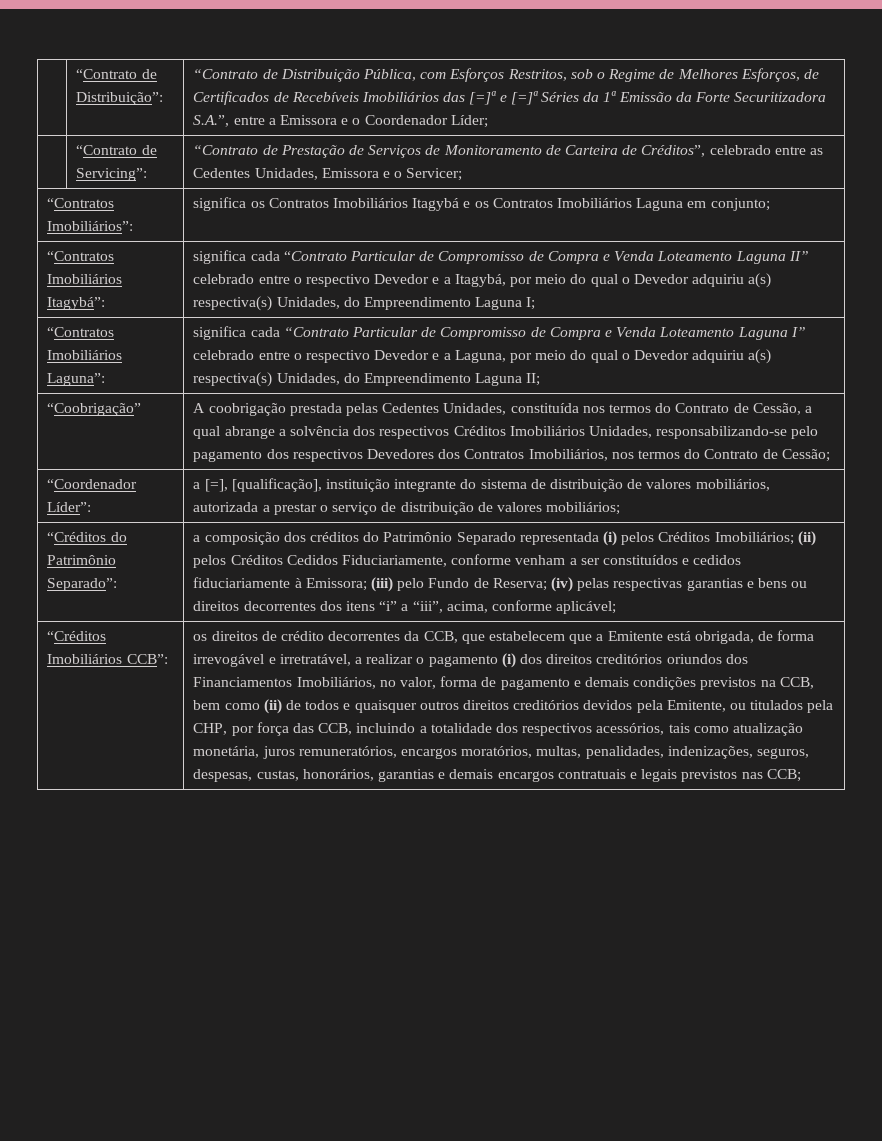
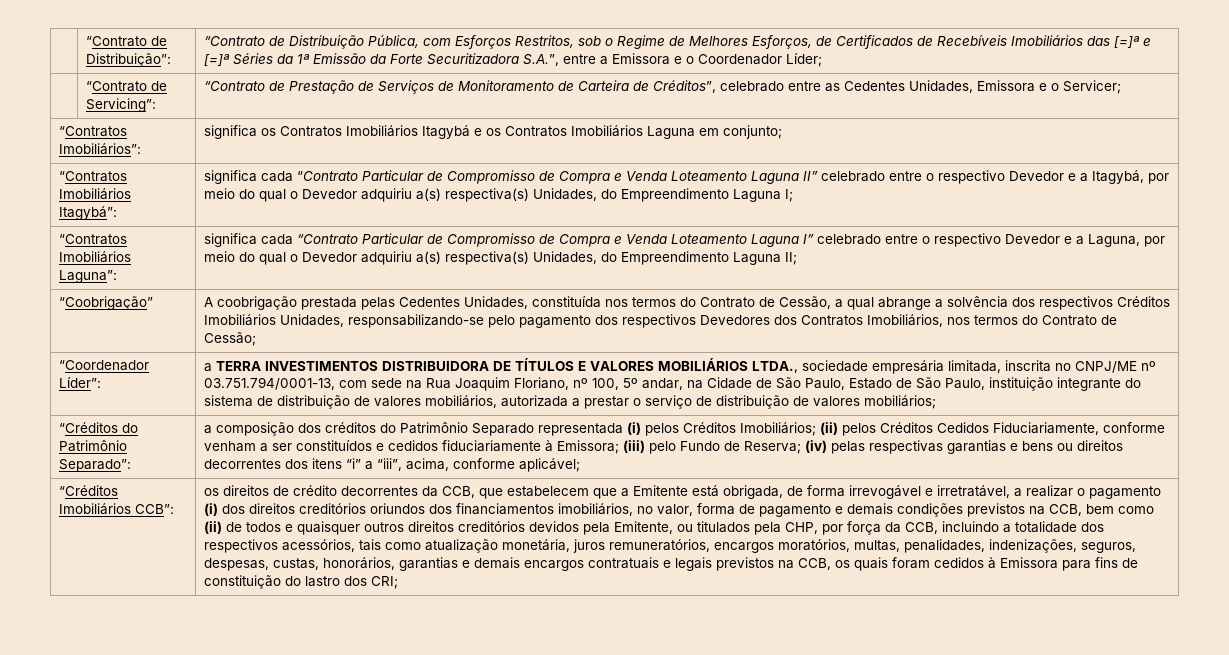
[204,478,322,492] [=], [qualificação], -> [215,358,1156,374] [203,377,985,391] TERRA INVESTIMENTOS DISTRIBUIDORA DE TÍTULOS E VALORES MOBILIÁRIOS LTDA., sociedade empresária limitada, inscrita no CNPJ/ME nº 03.751.794/0001-13, com sede na Rua Joaquim Floriano, nº 100, 5º andar, na Cidade de São Paulo, Estado de São Paulo,
[193,677,376,689] Financiamentos Imobiliários, -> [455,503,633,516] financiamentos imobiliários,
[293,723,315,733] das -> [884,522,901,533] da
[741,769,801,782] nas CCB; -> [777,557,1138,571] [203,575,398,589] na CCB, os quais foram cedidos à Emissora para fins de constituição do lastro dos CRI;

